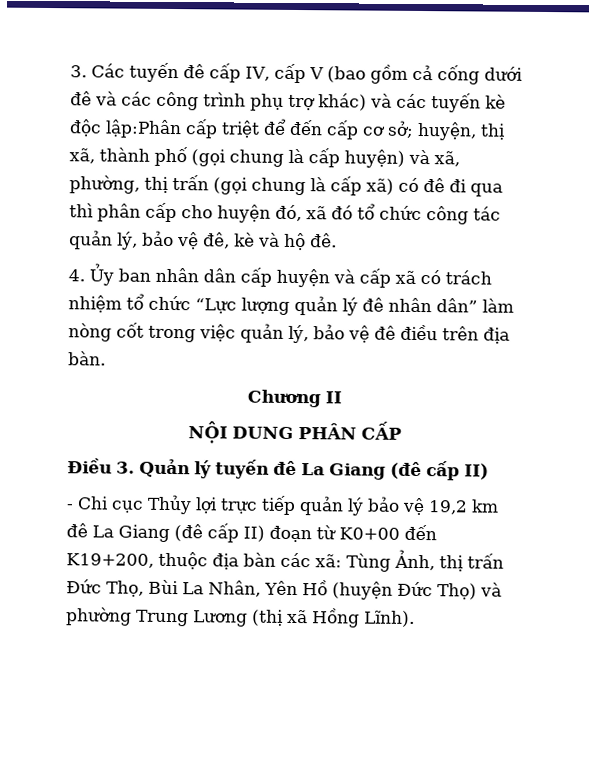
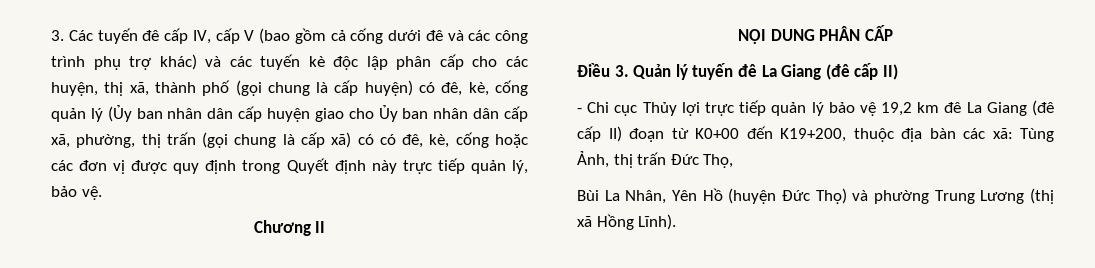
[105,118,414,140] lập:Phân cấp triệt để đến cấp cơ sở; -> [366,54,528,70] lập phân cấp cho các
[408,149,430,165] và -> [419,80,529,96] [51,105,528,122] có đê, kè, cống quản lý (Ủy ban nhân dân cấp huyện giao cho Ủy ban nhân dân cấp
[423,178,503,197] [69,202,501,225] [69,230,337,251] [68,263,492,288] [68,293,514,316] [68,322,510,344] [68,351,106,366] đê đi qua thì phân cấp cho huyện đó, xã đó tổ chức công tác quản lý, bảo vệ đê, kè và hộ đê. // 4. Ủy ban nhân dân cấp huyện và cấp xã có trách nhiệm tổ chức “Lực lượng quản lý đê nhân dân” làm nòng cốt trong việc quản lý, bảo vệ đê điều trên địa bàn. -> [379,132,528,148] [51,158,529,174] [51,186,102,200] có đê, kè, cống hoặc các đơn vị được quy định trong Quyết định này trực tiếp quản lý, bảo vệ.
(144, 588) none -> (734, 161) //

